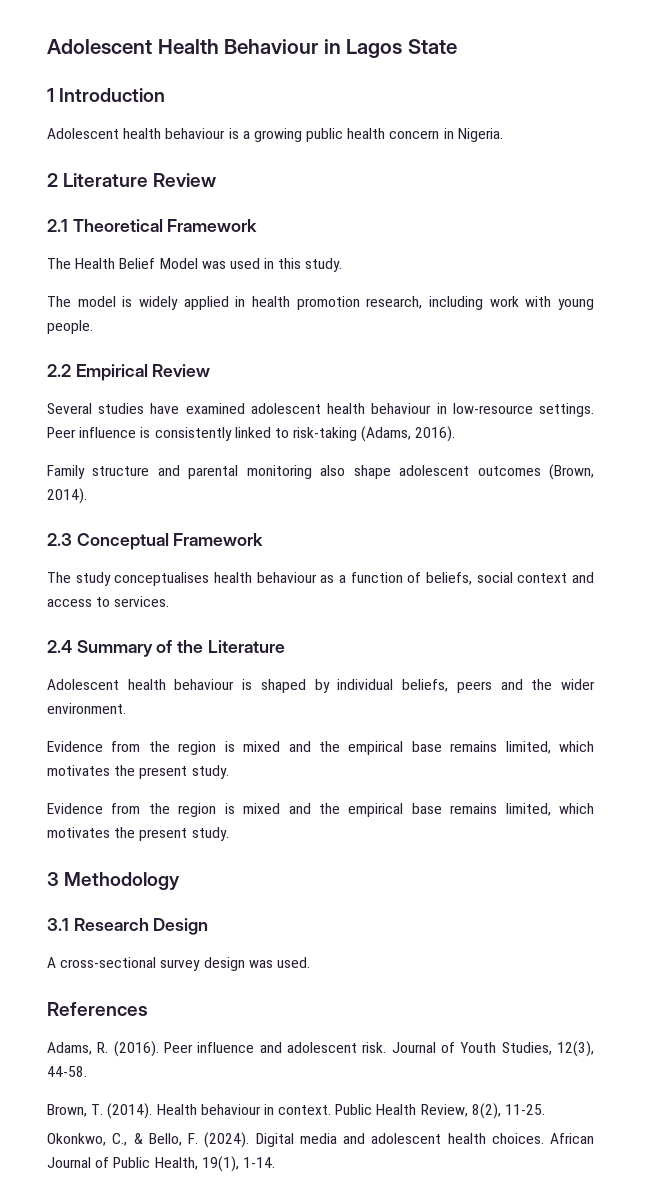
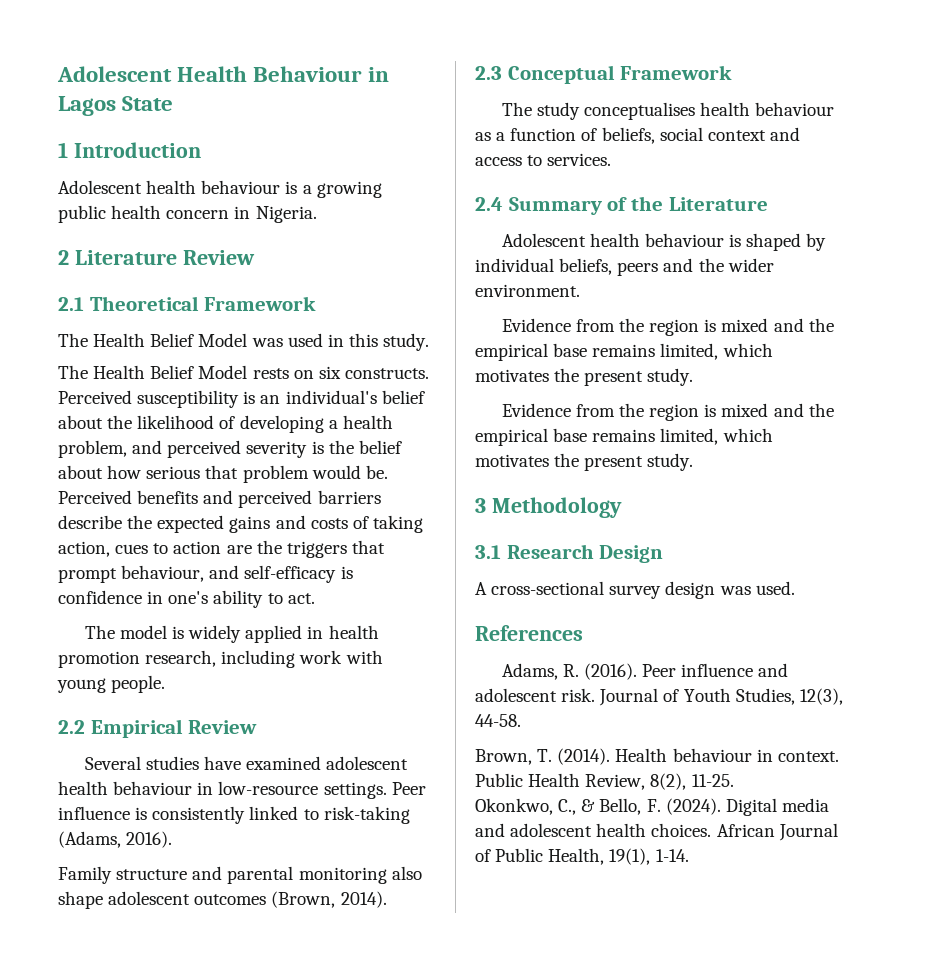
(343, 265) none -> [58,365,429,379] [58,390,425,408] [58,415,393,433] [58,440,402,458] [58,465,388,483] [58,490,381,508] [58,515,423,533] [58,540,385,558] [58,565,353,583] [58,590,315,608] // The Health Belief Model rests on six constructs. Perceived susceptibility is an individual's belief about the likelihood of developing a health problem, and perceived severity is the belief about how serious that problem would be. Perceived benefits and perceived barriers describe the expected gains and costs of taking action, cues to action are the triggers that prompt behaviour, and self-efficacy is confidence in one's ability to act.

